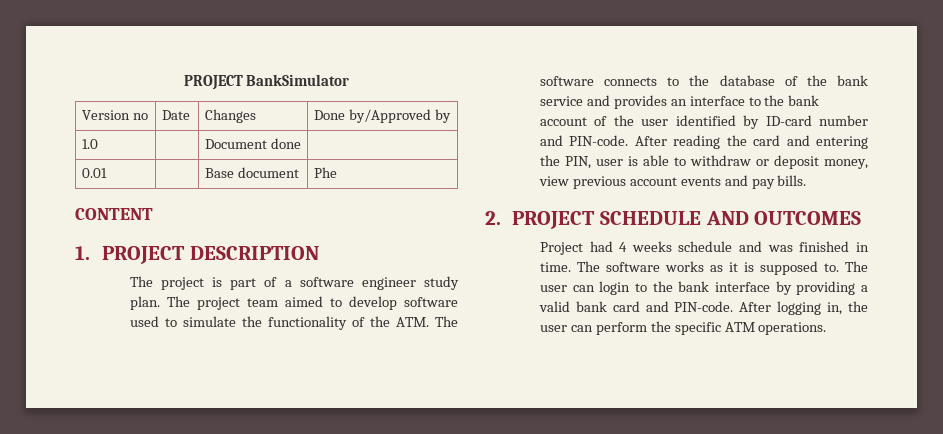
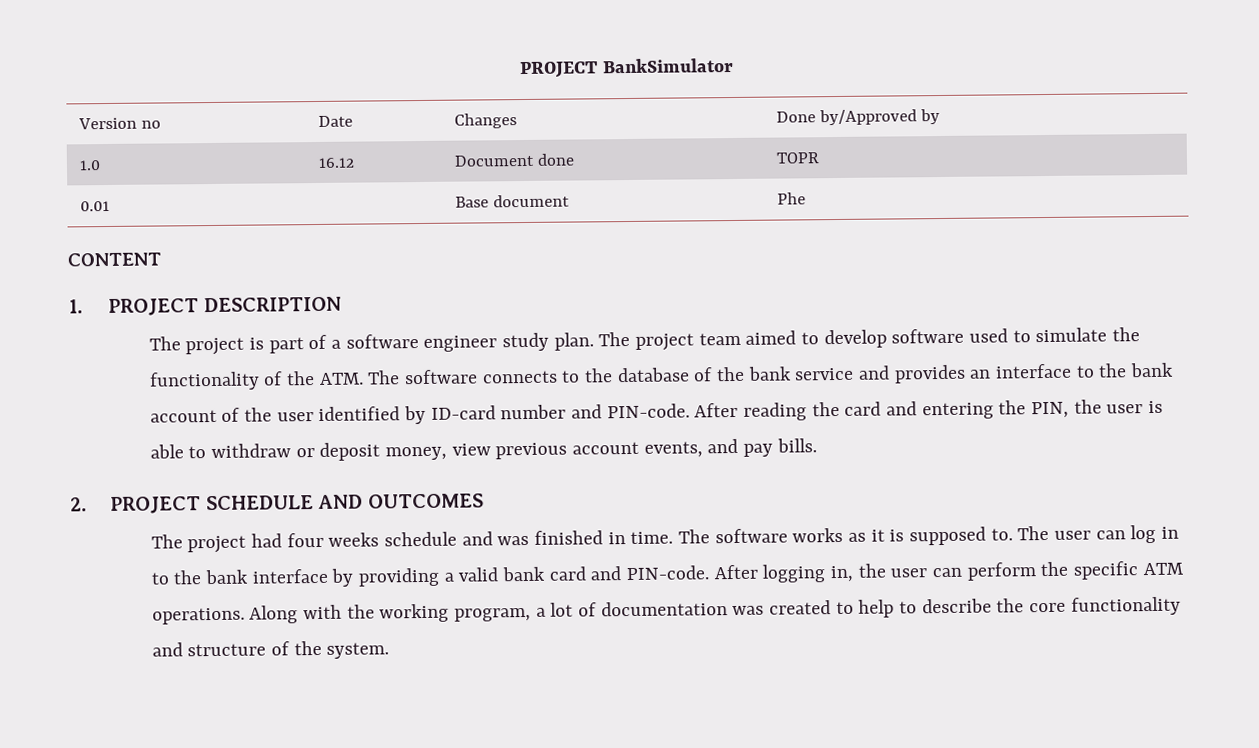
(98, 144) none -> [318,157,356,168] 16.12
(301, 143) none -> [776,152,820,164] TOPR
(591, 162) none -> [1073,399,1102,414] the
[680,177,721,186] events -> [643,441,703,458] events,
[539,241,628,255] Project had 4 -> [150,532,324,554] The project had four
[599,281,631,295] login -> [1130,524,1180,544] log in
(827, 328) none -> [249,596,1181,624] [151,640,390,659] Along with the working program, a lot of documentation was created to help to describe the core functionality and structure of the system.

